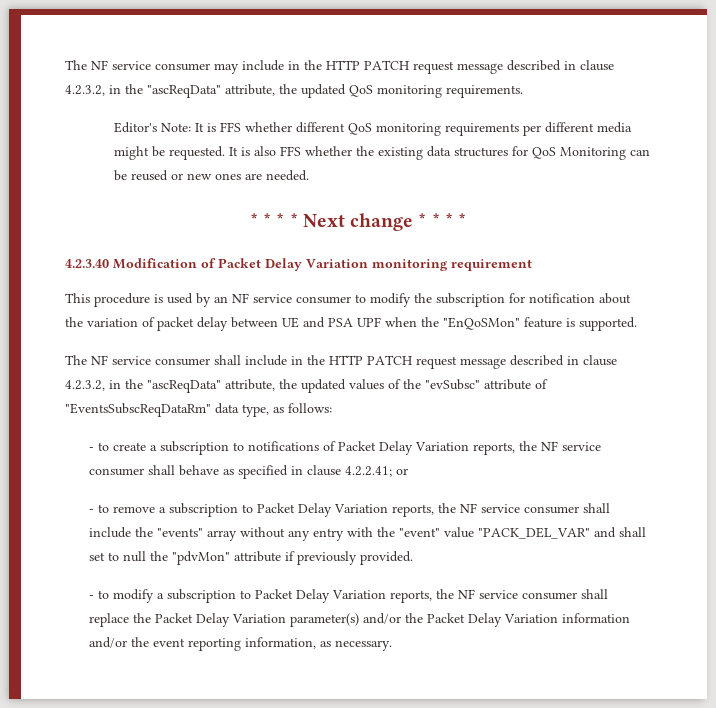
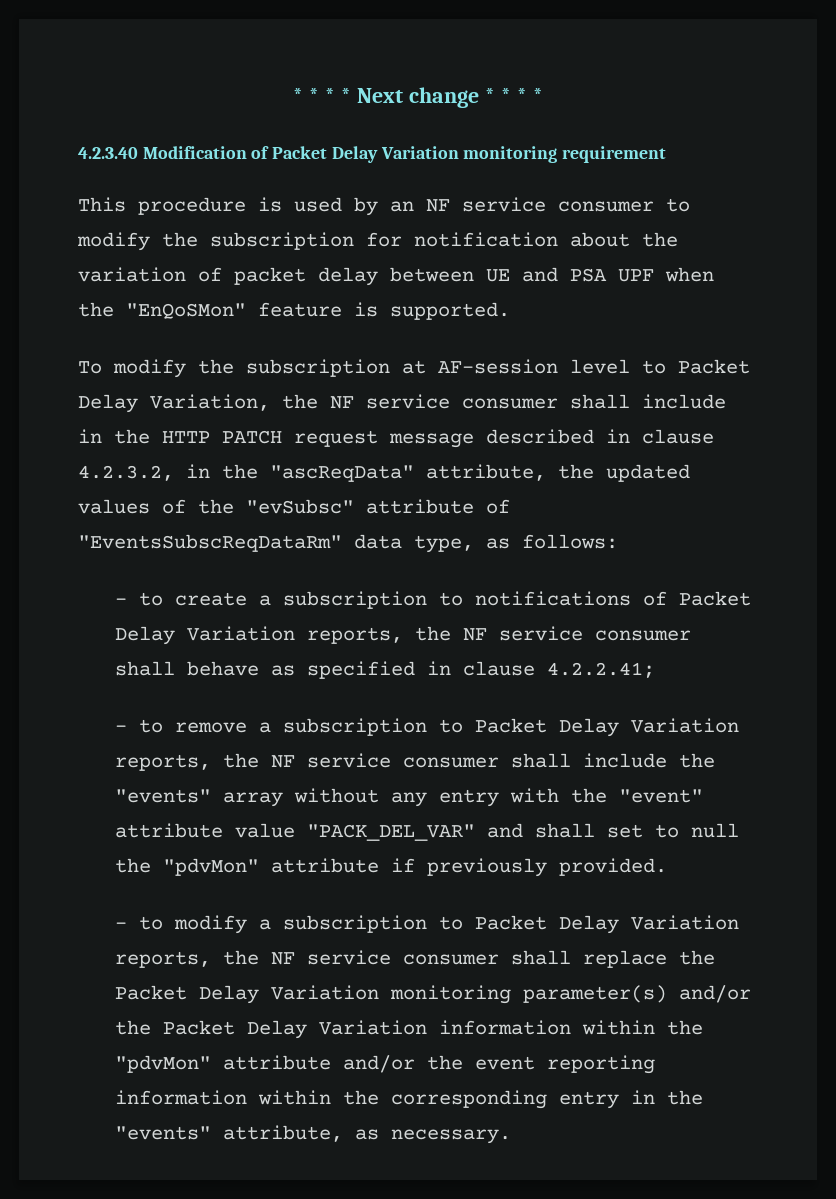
[65,60,614,74] [65,84,523,98] [113,122,632,136] [113,146,650,160] [113,170,309,181] The NF service consumer may include in the HTTP PATCH request message described in clause 4.2.3.2, in the "ascReqData" attribute, the updated QoS monitoring requirements. // Editor's Note: It is FFS whether different QoS monitoring requirements per different media might be requested. It is also FFS whether the existing data structures for QoS Monitoring can be reused or new ones are needed. // -> (293, 95) none
[65,355,87,365] The -> [78,359,750,378] [78,394,318,413] To modify the subscription at AF-session level to Packet Delay Variation, the
[396,468,409,475] or -> (656, 670) none
(441, 532) none -> [115,823,224,838] attribute
(287, 618) none -> [390,985,512,1004] monitoring
[89,637,317,651] and/or the event reporting information, -> [582,1020,704,1035] [115,1055,656,1074] [115,1090,704,1109] [115,1125,344,1142] within the "pdvMon" attribute and/or the event reporting information within the corresponding entry in the "events" attribute,

